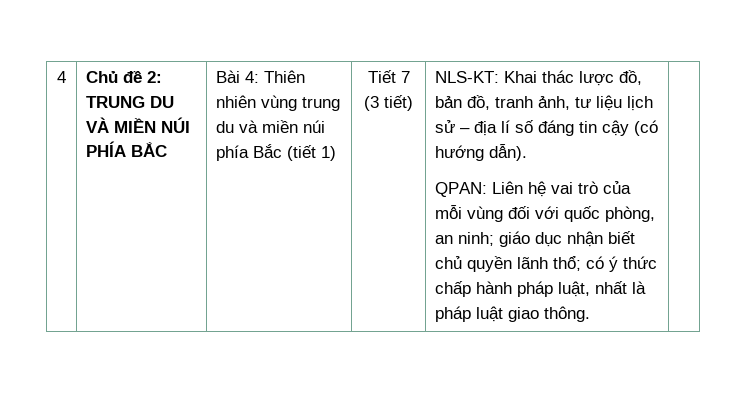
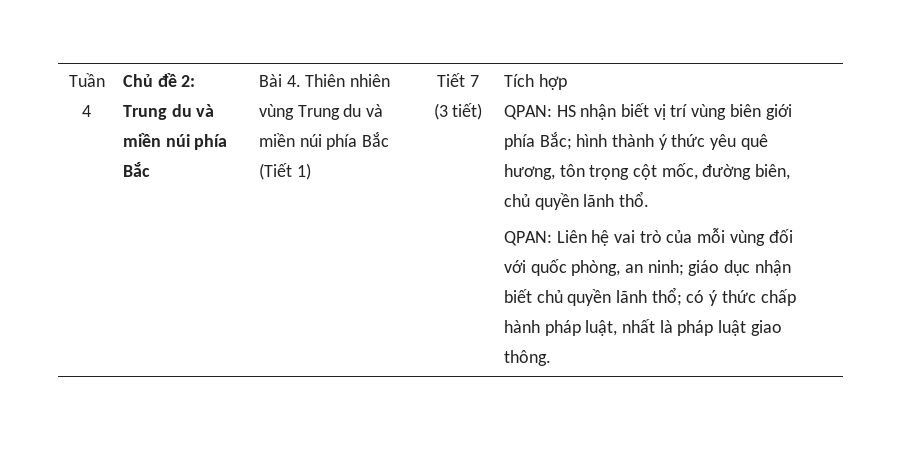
(57, 77) none -> [68,73,105,87] Tuần
[86,96,175,108] [86,117,191,133] [86,141,168,157] [216,70,306,83] [216,95,341,111] [216,120,326,133] [216,144,317,161] TRUNG DU VÀ MIỀN NÚI PHÍA BẮC | Bài 4: Thiên nhiên vùng trung du và miền núi phía Bắc (tiết -> [122,104,215,120] [122,133,228,150] [122,162,150,177] [258,74,390,87] [258,104,383,120] [258,132,389,150] [258,163,292,180] Trung du và miền núi phía Bắc | Bài 4. Thiên nhiên vùng Trung du và miền núi phía Bắc (Tiết
[435,70,643,86] [435,95,654,111] [435,120,659,136] [435,144,528,161] NLS-KT: Khai thác lược đồ, bản đồ, tranh ảnh, tư liệu lịch sử – địa lí số đáng tin cậy (có hướng dẫn). -> [503,74,567,90] [503,103,792,120] [503,132,768,150] [503,163,791,180] [503,191,649,210] Tích hợp // QPAN: HS nhận biết vị trí vùng biên giới phía Bắc; hình thành ý thức yêu quê hương, tôn trọng cột mốc, đường biên, chủ quyền lãnh thổ.

